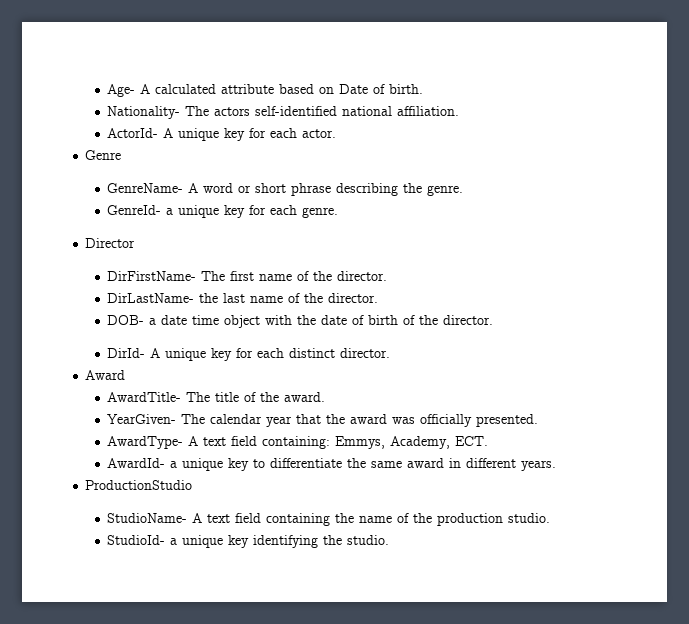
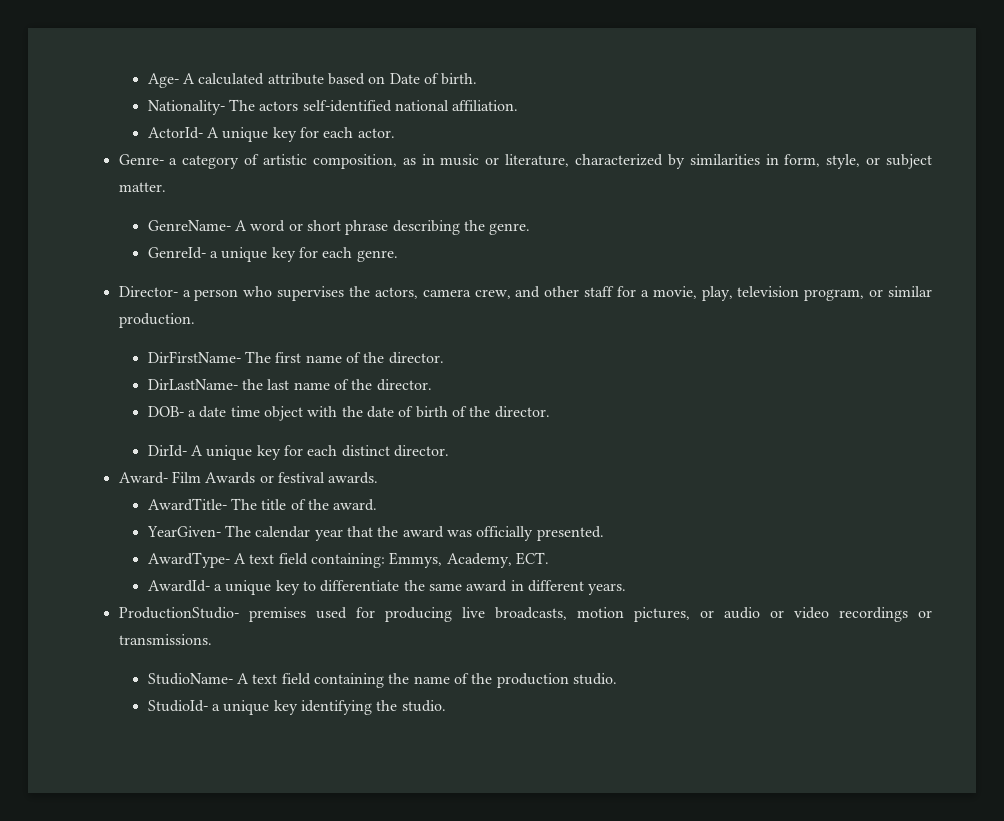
[85,150,122,160] Genre -> [118,154,933,169] [118,182,166,192] Genre- a category of artistic composition, as in music or literature, characterized by similarities in form, style, or subject matter.
[85,238,136,248] Director -> [118,286,932,301] [118,313,195,328] Director- a person who supervises the actors, camera crew, and other staff for a movie, play, television program, or similar production.
[85,370,126,380] Award -> [118,471,379,484] Award- Film Awards or festival awards.
[85,480,193,490] ProductionStudio -> [118,607,932,622] [118,634,212,645] ProductionStudio- premises used for producing live broadcasts, motion pictures, or audio or video recordings or transmissions.

